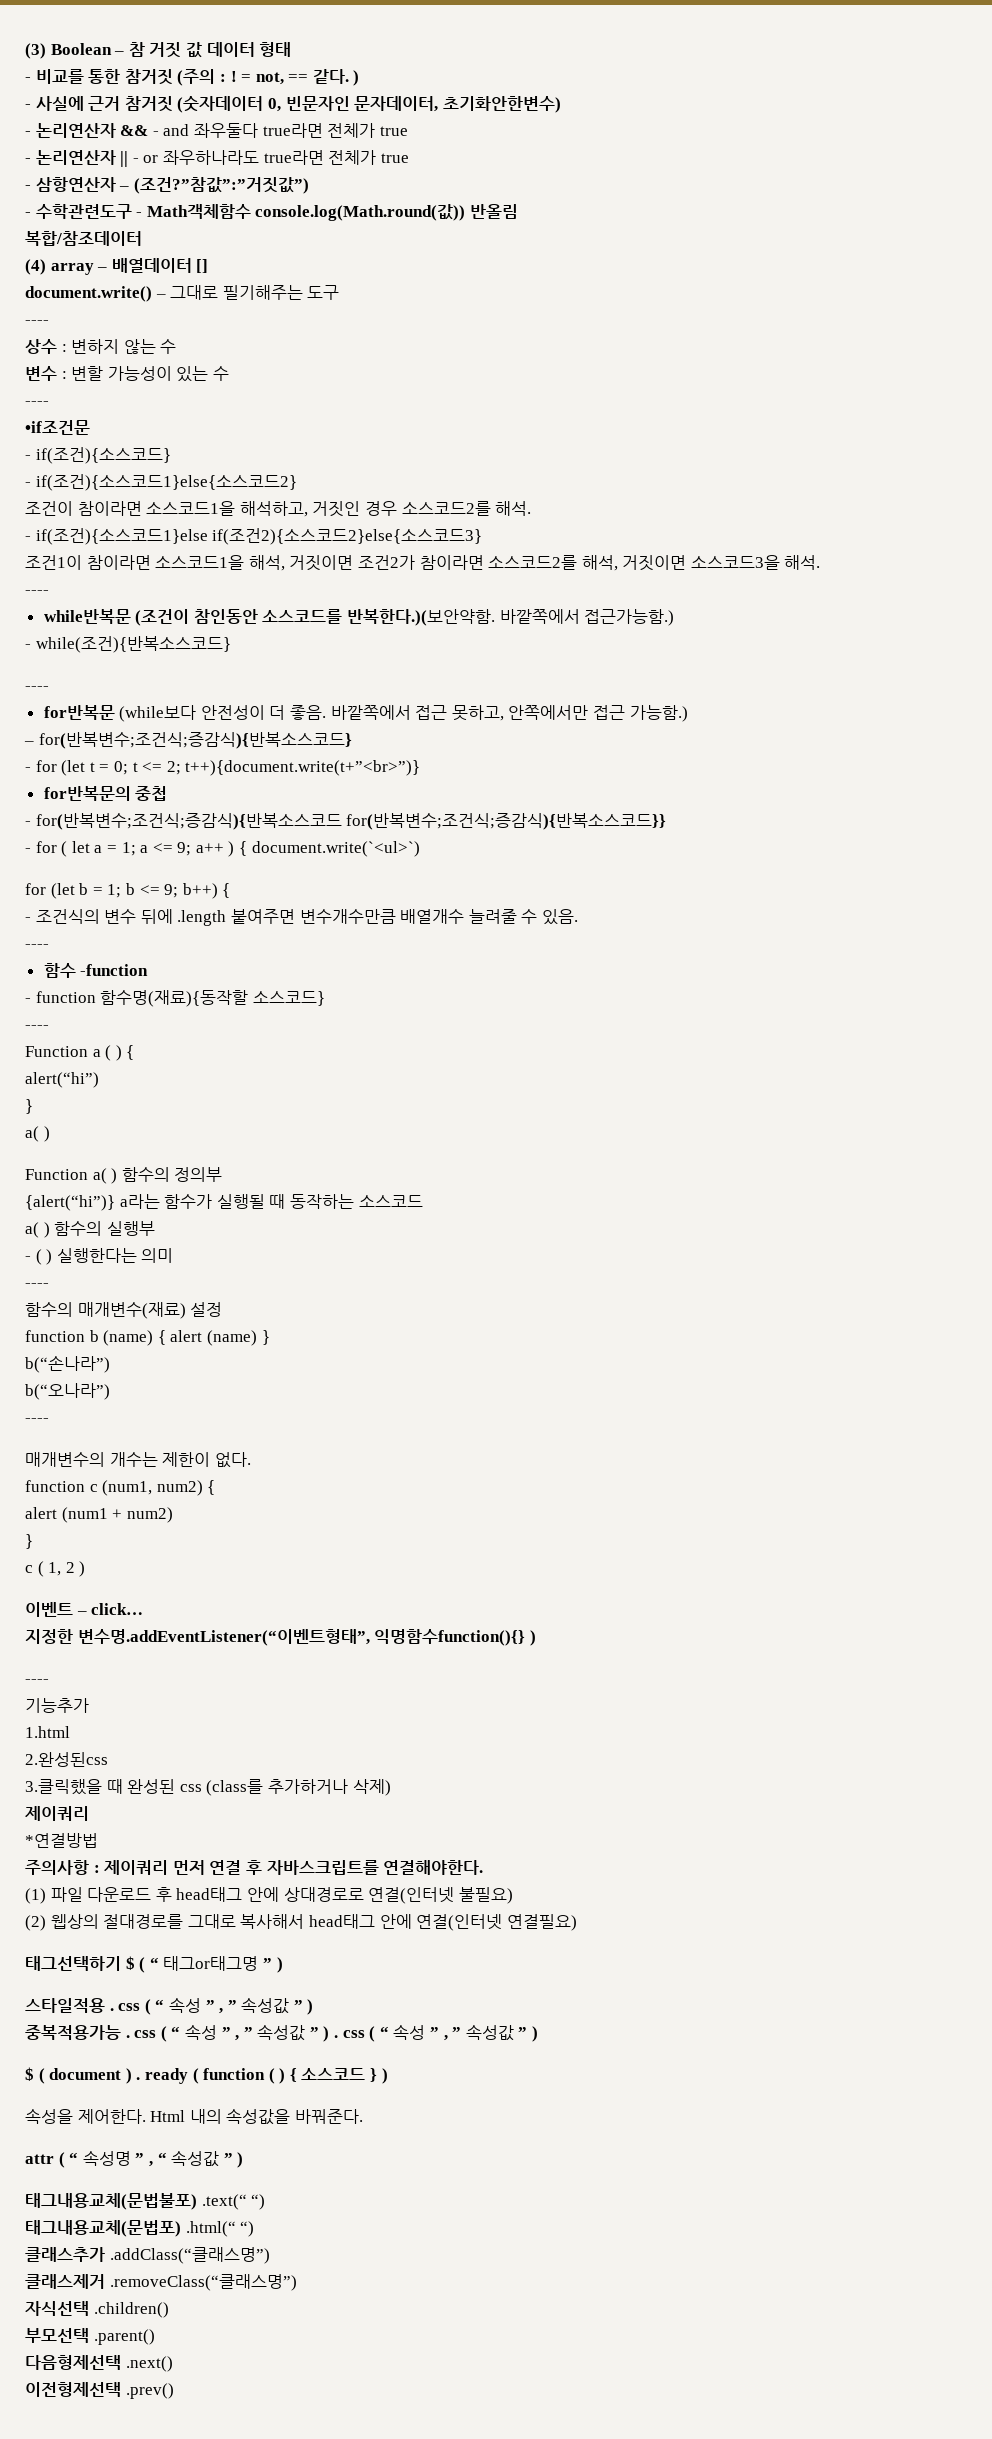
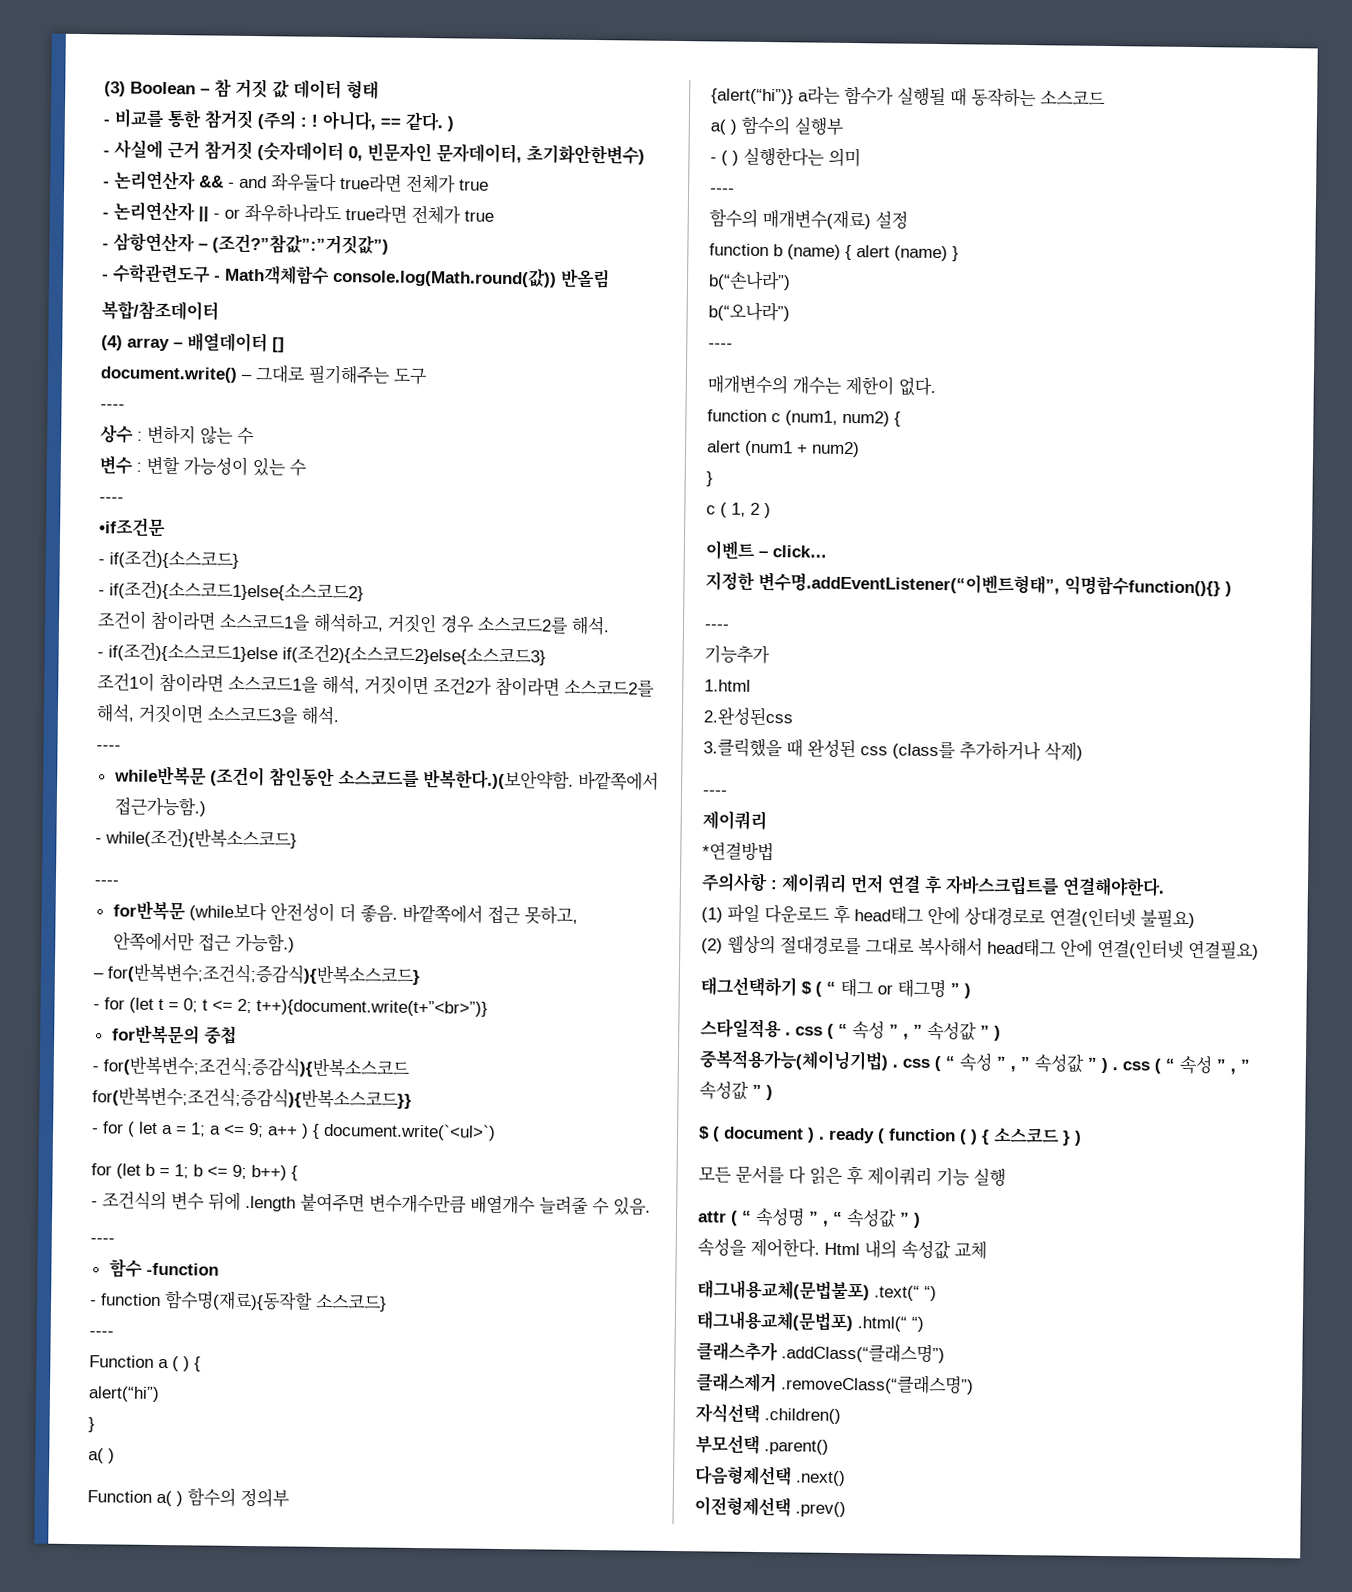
[241,72,284,85] = not, -> [322,110,376,131] 아니다,
(391, 1787) none -> [703,790,728,796] // ----
[163,1956,259,1971] 태그or태그명 -> [840,977,946,999] 태그 or 태그명
[25,2025,121,2040] 중복적용가능 -> [699,1049,889,1071] 중복적용가능(체이닝기법)
[25,2108,363,2125] 속성을 제어한다. Html 내의 속성값을 바꿔준다. -> [698,1164,1006,1187] 모든 문서를 다 읽은 후 제이쿼리 기능 실행
(244, 2160) none -> [697,1237,987,1260] // 속성을 제어한다. Html 내의 속성값 교체

